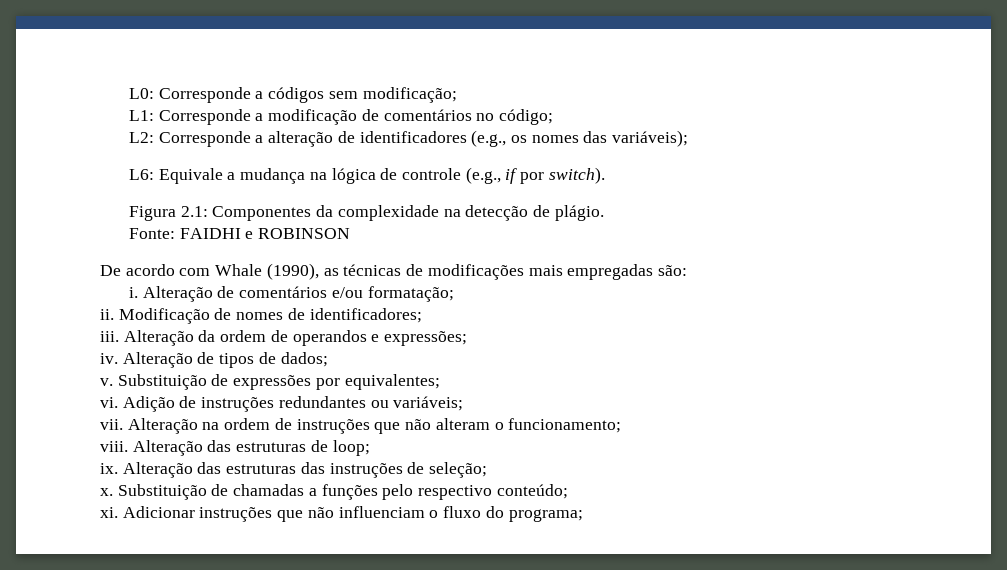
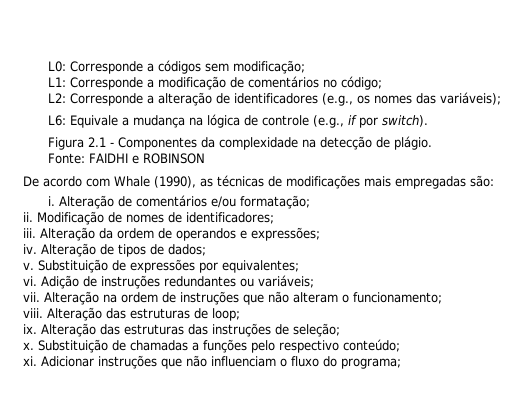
[180,206,208,217] 2.1: -> [87,137,114,147] 2.1 -

